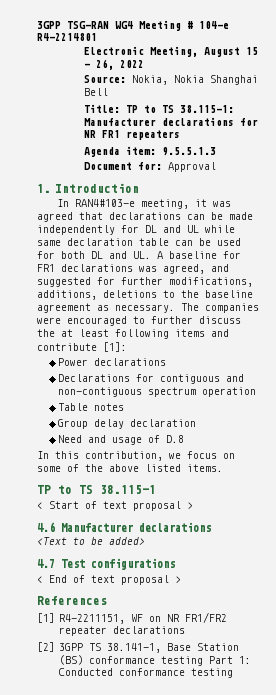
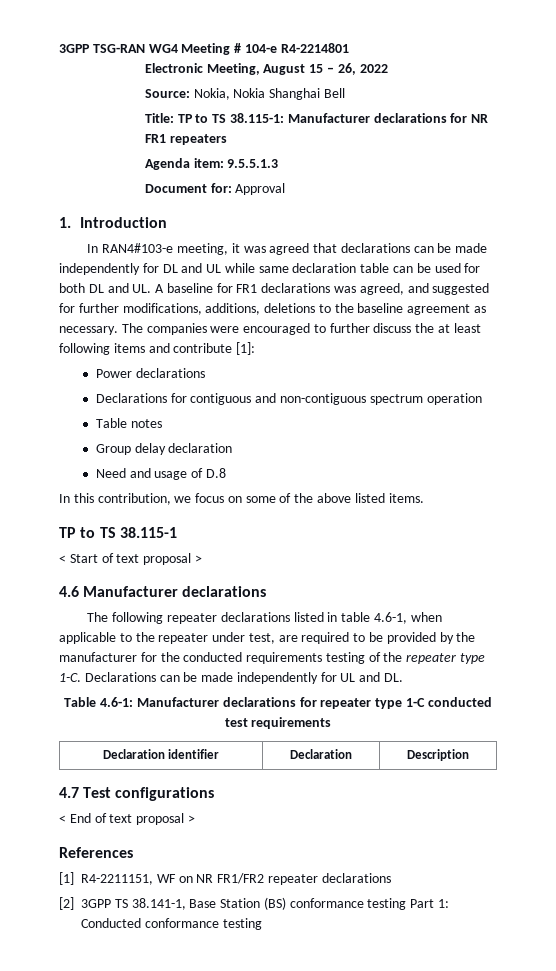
[37,537,145,545] <Text to be added> -> [87,612,442,624] [59,632,476,644] [59,652,486,664] [59,672,404,684] [64,697,492,709] [224,717,332,729] [102,749,220,759] [290,749,352,759] [407,749,469,761] The following repeater declarations listed in table 4.6-1, when applicable to the repeater under test, are required to be provided by the manufacturer for the conducted requirements testing of the repeater type 1-C. Declarations can be made independently for UL and DL. // Table 4.6-1: Manufacturer declarations for repeater type 1-C conducted test requirements // Declaration identifier | Declaration | Description

